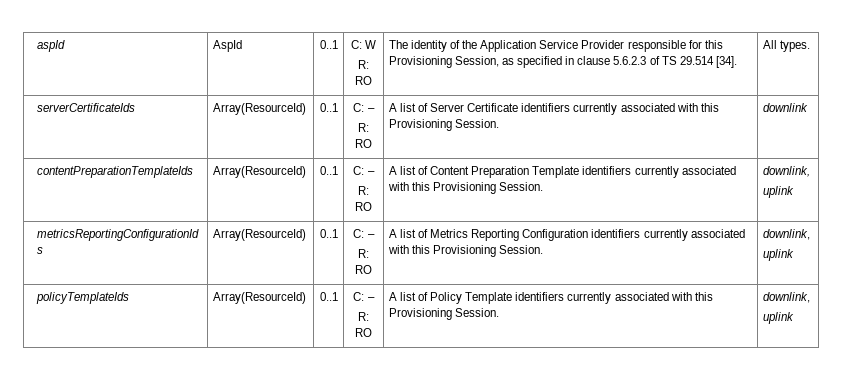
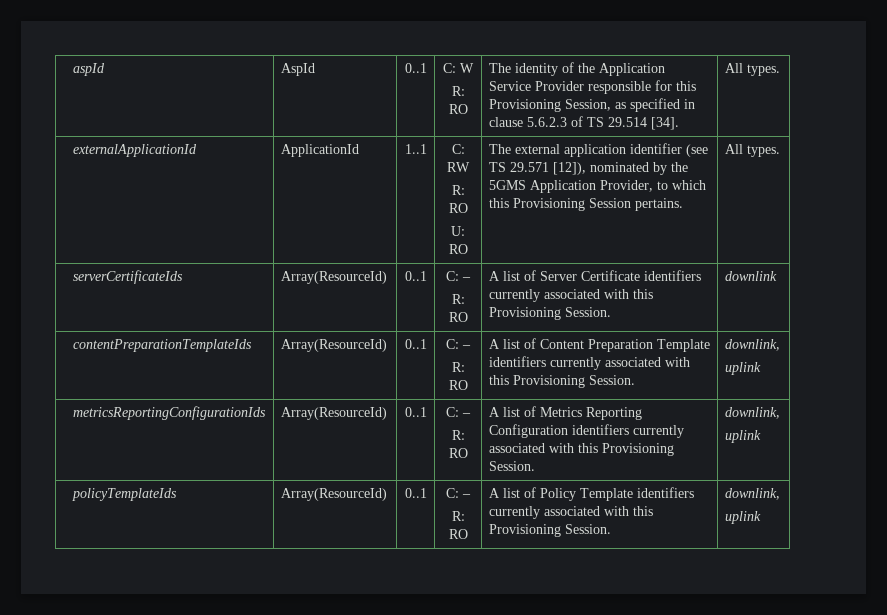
(810, 46) none -> [73,144,198,157] [280,144,359,157] [404,144,427,154] [451,144,465,154] [447,162,470,172] [451,185,465,195] [448,203,468,213] [451,226,465,236] [448,244,468,254] [488,143,708,157] [488,162,688,175] [488,180,706,193] [488,198,683,211] [724,144,780,157] // externalApplicationId | ApplicationId | 1..1 | C: RW // R: RO // U: RO | The external application identifier (see TS 29.571 [12]), nominated by the 5GMS Application Provider, to which this Provisioning Session pertains. | All types.

